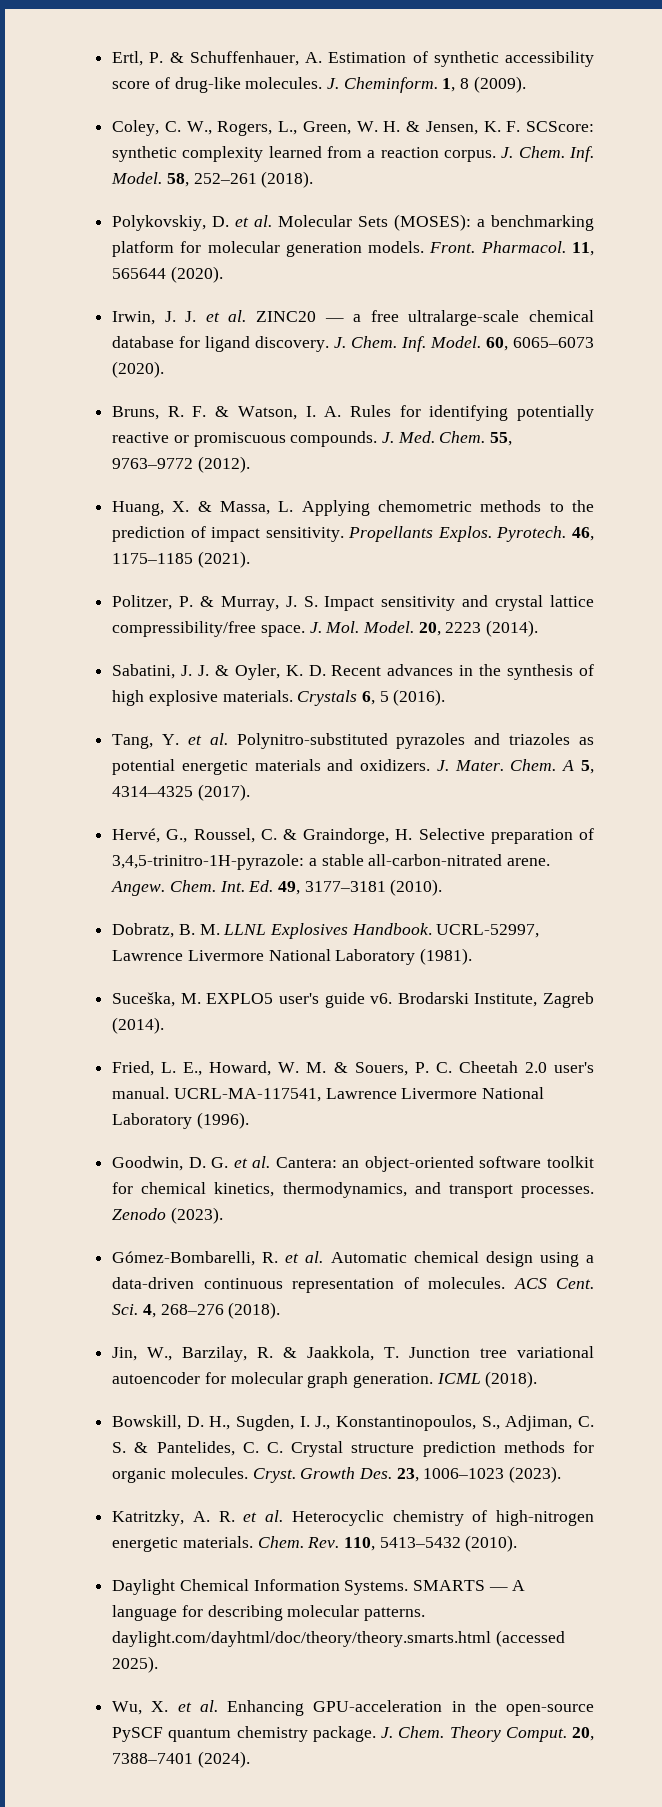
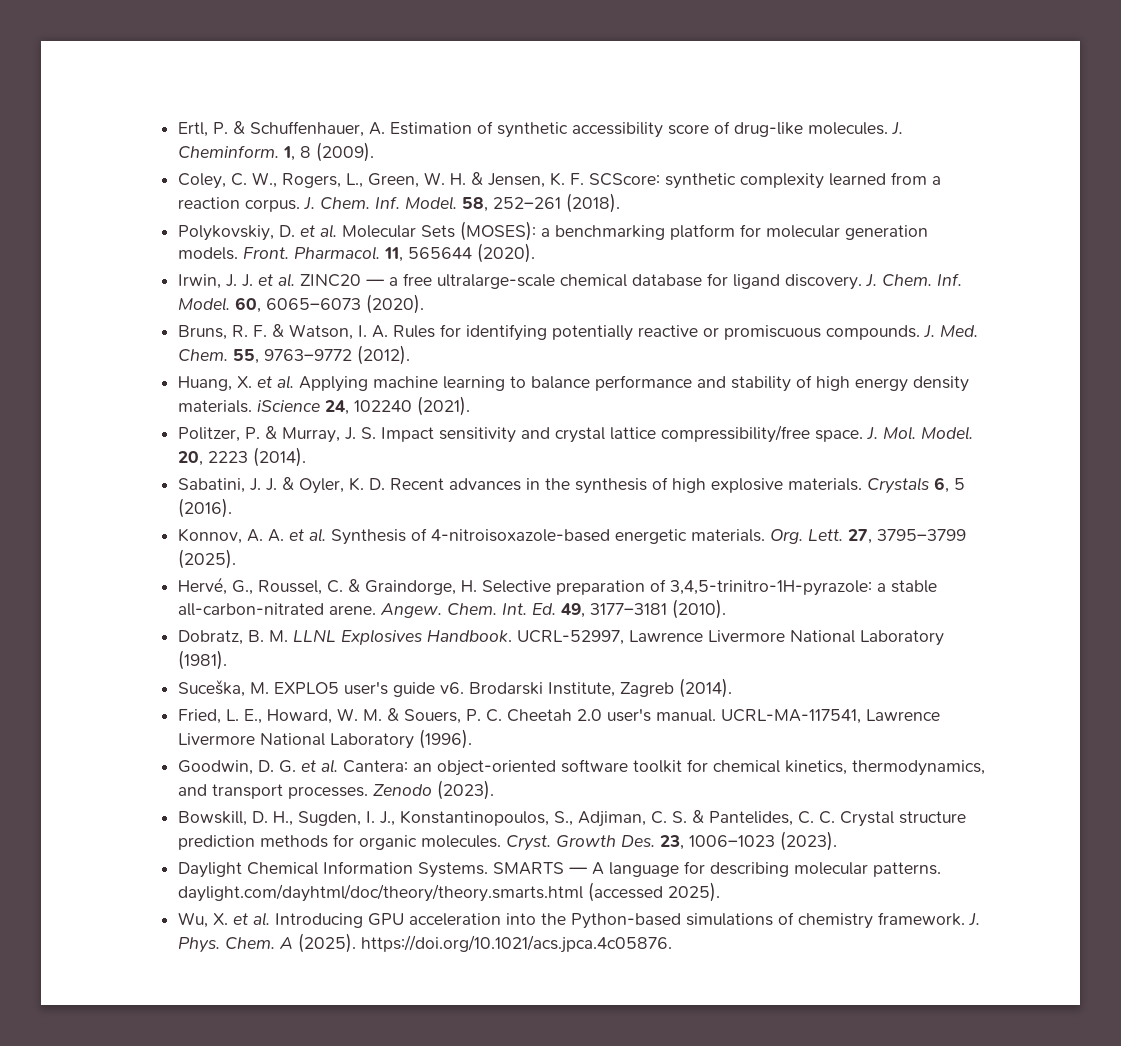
[197,500,594,516] [112,526,594,542] [112,553,194,564] & Massa, L. Applying chemometric methods to the prediction of impact sensitivity. Propellants Explos. Pyrotech. 46, 1175–1185 -> [256,375,969,392] [177,400,412,415] et al. Applying machine learning to balance performance and stability of high energy density materials. iScience 24, 102240
[112,733,594,749] [112,759,594,775] [112,784,250,801] Tang, Y. et al. Polynitro-substituted pyrazoles and triazoles as potential energetic materials and oxidizers. J. Mater. Chem. A 5, 4314–4325 (2017). -> [177,528,966,545] [177,549,236,569] Konnov, A. A. et al. Synthesis of 4-nitroisoxazole-based energetic materials. Org. Lett. 27, 3795–3799 (2025).
[112,1251,594,1267] [112,1277,594,1293] [112,1302,281,1319] [112,1346,594,1362] [112,1371,538,1388] // Gómez-Bombarelli, R. et al. Automatic chemical design using a data-driven continuous representation of molecules. ACS Cent. Sci. 4, 268–276 (2018). // Jin, W., Barzilay, R. & Jaakkola, T. Junction tree variational autoencoder for molecular graph generation. ICML (2018). -> (494, 790) none
[112,1510,594,1526] [112,1535,518,1552] // Katritzky, A. R. et al. Heterocyclic chemistry of high-nitrogen energetic materials. Chem. Rev. 110, 5413–5432 (2010). -> (837, 841) none
[227,1700,594,1716] [112,1726,594,1742] [112,1751,250,1768] Enhancing GPU-acceleration in the open-source PySCF quantum chemistry package. J. Chem. Theory Comput. 20, 7388–7401 (2024). -> [274,912,980,929] [177,933,672,953] Introducing GPU acceleration into the Python-based simulations of chemistry framework. J. Phys. Chem. A (2025). https://doi.org/10.1021/acs.jpca.4c05876.

